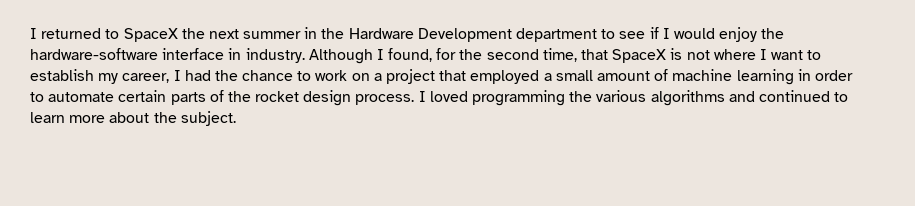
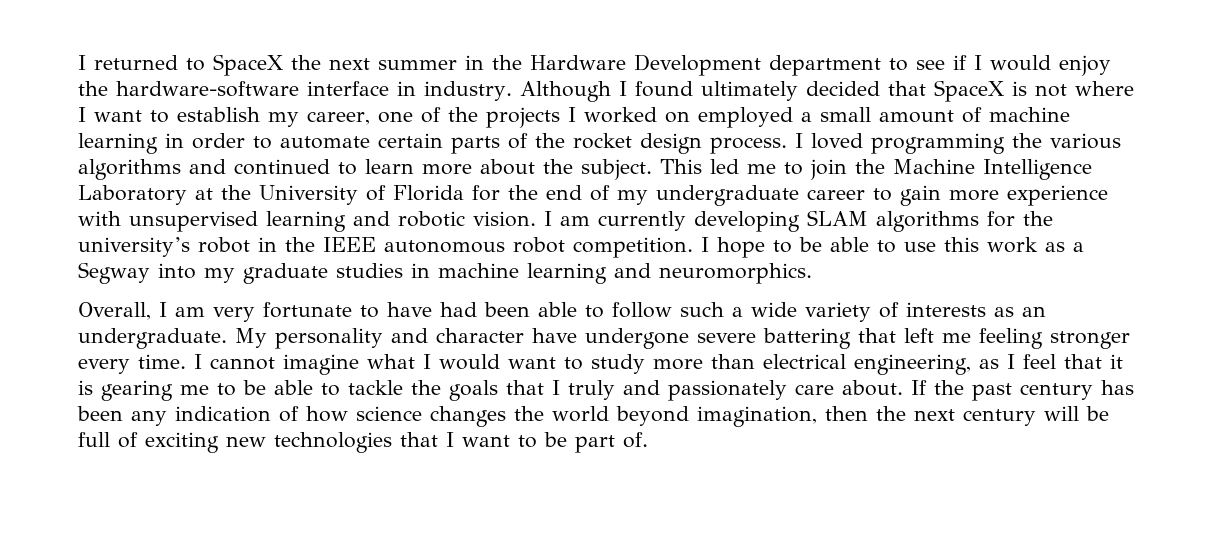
[388,48,577,62] found, for the second time, -> [634,81,880,101] found ultimately decided
[173,69,467,84] I had the chance to work on a project that -> [377,107,690,128] one of the projects I worked on
(236, 118) none -> [660,159,1092,180] [78,185,1108,206] [78,210,1053,232] [78,237,1084,258] [78,262,812,284] [78,302,1046,322] [78,328,1130,349] [78,354,1123,375] [78,380,1134,401] [77,406,1109,427] [78,432,648,453] This led me to join the Machine Intelligence Laboratory at the University of Florida for the end of my undergraduate career to gain more experience with unsupervised learning and robotic vision. I am currently developing SLAM algorithms for the university’s robot in the IEEE autonomous robot competition. I hope to be able to use this work as a Segway into my graduate studies in machine learning and neuromorphics. // Overall, I am very fortunate to have had been able to follow such a wide variety of interests as an undergraduate. My personality and character have undergone severe battering that left me feeling stronger every time. I cannot imagine what I would want to study more than electrical engineering, as I feel that it is gearing me to be able to tackle the goals that I truly and passionately care about. If the past century has been any indication of how science changes the world beyond imagination, then the next century will be full of exciting new technologies that I want to be part of.

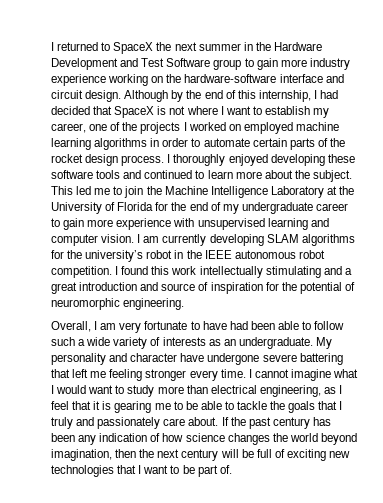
[769,55,1111,76] [78,81,798,102] department to see if I would enjoy the hardware-software interface in industry. Although I found ultimately -> [120,58,350,70] [51,74,344,86] [51,90,339,102] and Test Software group to gain more industry experience working on the hardware-software interface and circuit design. Although by the end of this internship, I had
[800,107,1070,123] [78,133,158,154] a small amount of machine learning -> [295,122,339,131] [51,138,148,150] machine learning algorithms
[811,133,1121,154] [78,159,181,180] loved programming the various algorithms -> [173,154,355,166] [51,170,121,179] thoroughly enjoyed developing these software tools
[398,211,465,227] robotic -> [51,234,98,246] computer
[717,237,1084,258] [78,262,812,284] hope to be able to use this work as a Segway into my graduate studies in machine learning and neuromorphics. -> [121,266,352,278] [51,282,355,294] [51,298,185,310] found this work intellectually stimulating and a great introduction and source of inspiration for the potential of neuromorphic engineering.

